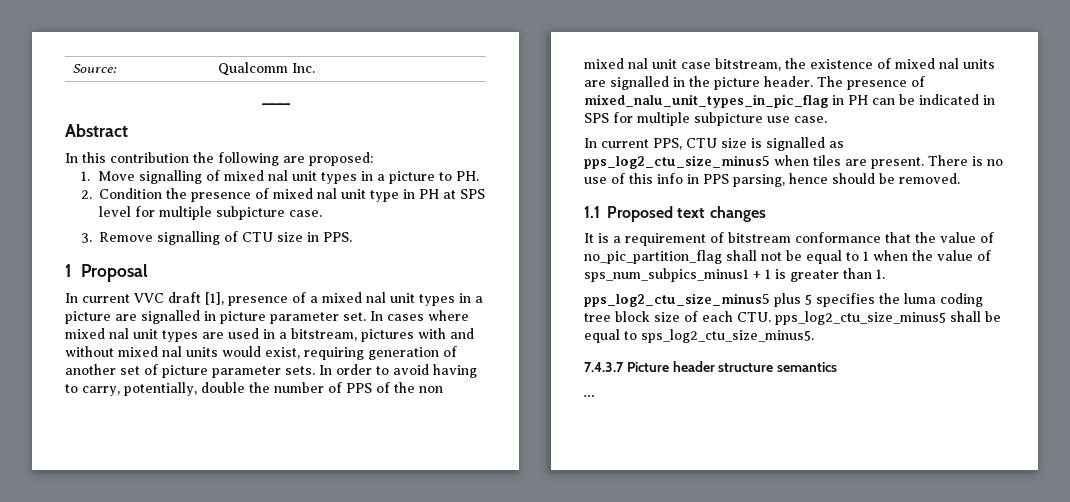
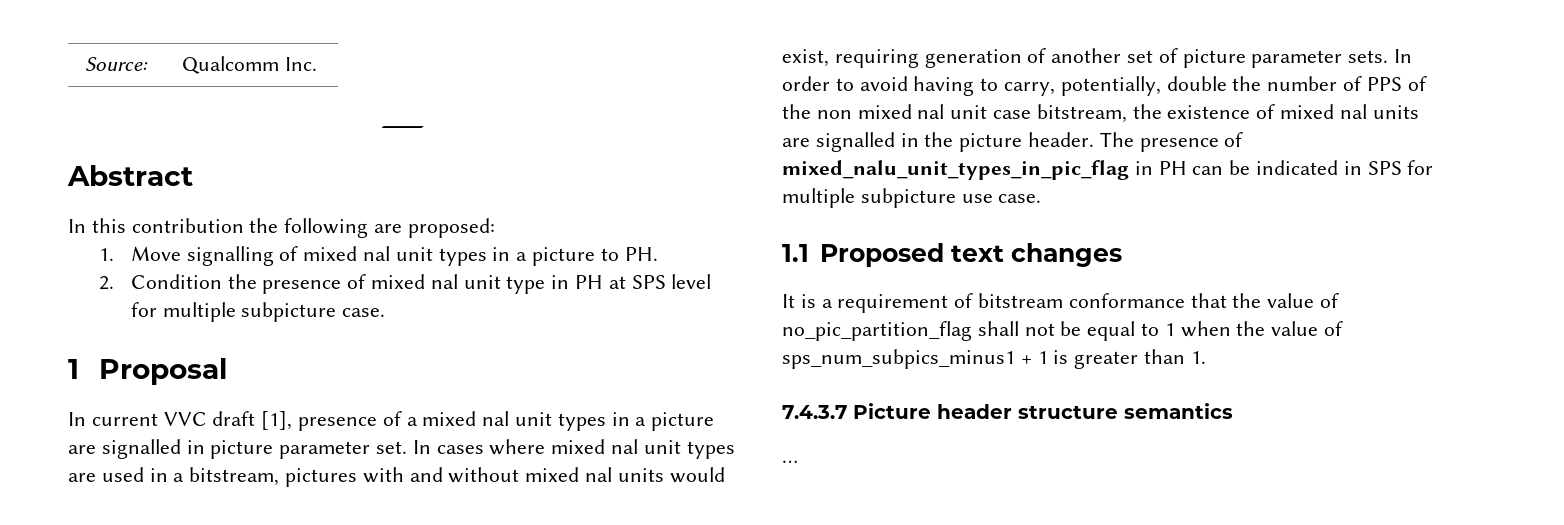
[81,231,353,245] // 3. Remove signalling of CTU size in PPS. -> (386, 312) none
[584,137,844,151] [584,155,1003,169] [584,173,960,187] // In current PPS, CTU size is signalled as pps_log2_ctu_size_minus5 when tiles are present. There is no use of this info in PPS parsing, hence should be removed. -> (1042, 198) none
[584,293,983,307] [584,311,1001,325] [584,329,814,343] // pps_log2_ctu_size_minus5 plus 5 specifies the luma coding tree block size of each CTU. pps_log2_ctu_size_minus5 shall be equal to sps_log2_ctu_size_minus5. -> (1206, 357) none

